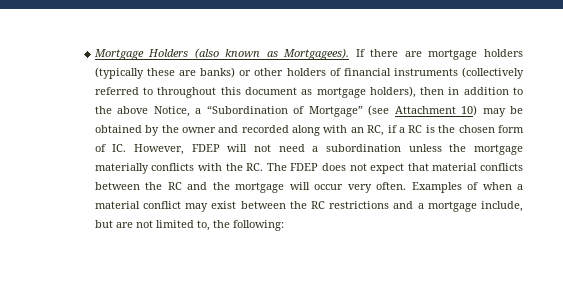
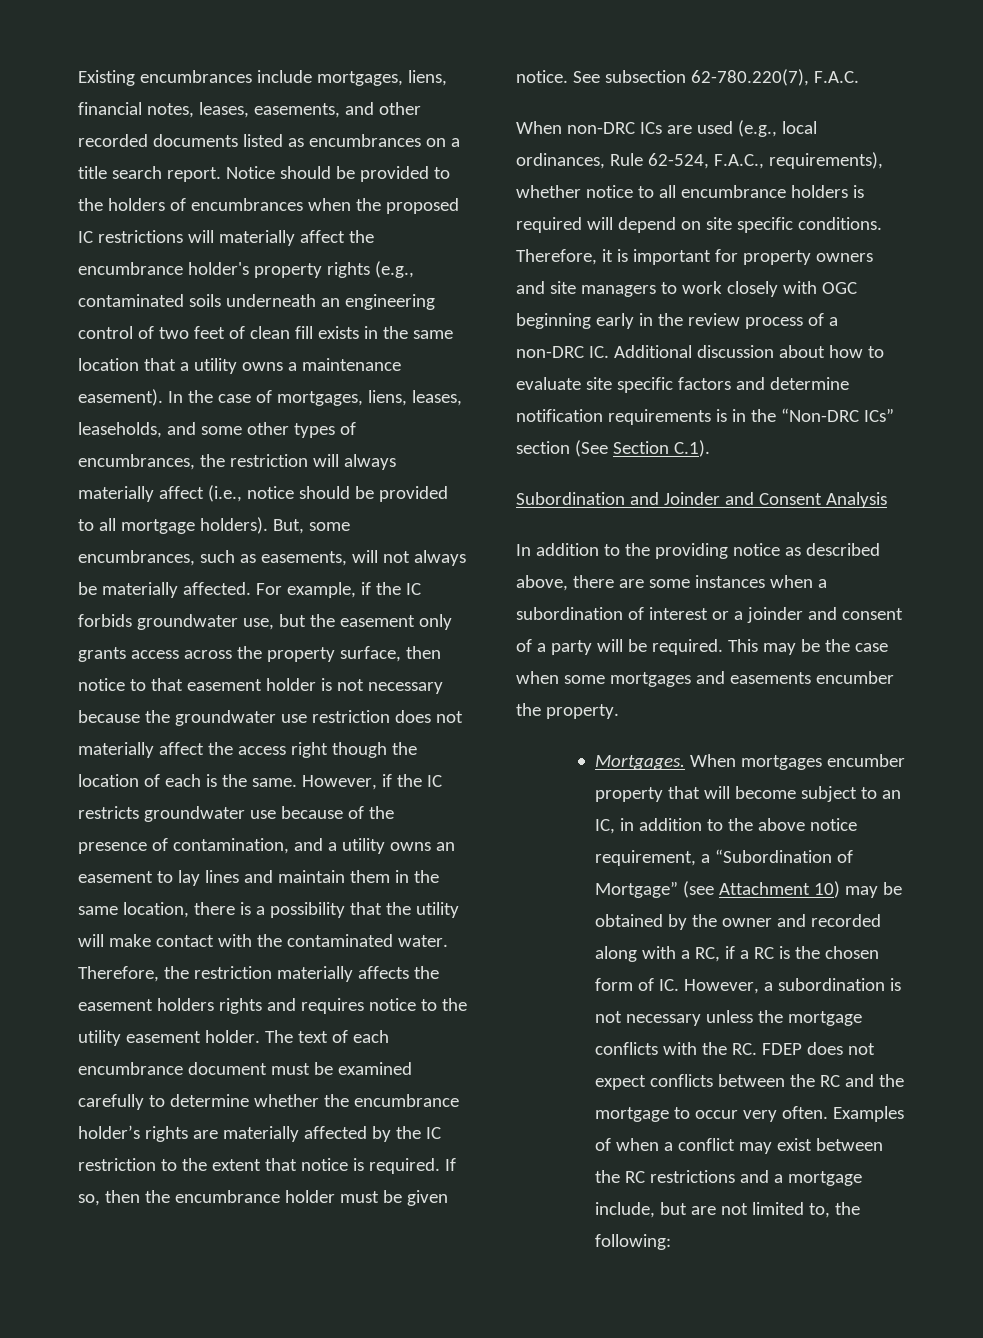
[93,48,523,60] [94,67,525,79] [94,86,445,98] Mortgage Holders (also known as Mortgagees). If there are mortgage holders (typically these are banks) or other holders of financial instruments (collectively referred to throughout this document as mortgage holders), then -> [78,70,447,86] [78,102,421,118] [78,134,460,147] [78,166,450,182] [78,198,459,214] [78,230,374,246] [78,261,414,278] [78,294,435,310] [78,326,453,339] [78,358,401,374] [78,389,462,406] [78,422,356,438] [78,454,396,470] [78,485,448,502] [78,517,350,534] [78,550,466,566] [78,582,421,598] [78,614,452,630] [78,646,441,662] [78,678,443,694] [78,710,463,726] [78,742,417,758] [78,774,442,790] [78,806,394,822] [78,838,455,854] [78,870,439,886] [78,902,459,918] [78,934,448,947] [78,966,439,982] [78,998,467,1014] [78,1030,389,1046] [78,1062,412,1075] [78,1094,459,1110] [78,1125,441,1142] [78,1158,456,1174] [78,1190,448,1206] [516,69,859,86] [516,120,817,137] [516,152,883,169] [516,185,864,198] [516,217,882,233] [516,249,873,265] [516,281,857,297] [516,313,838,329] [516,345,884,358] [516,377,849,393] [516,408,894,425] [516,440,710,457] [516,492,887,508] [516,543,880,559] [516,575,827,591] [516,607,903,623] [516,639,888,655] [516,671,894,687] [516,703,619,719] [594,754,905,770] [594,786,901,802] [594,819,615,834] Existing encumbrances include mortgages, liens, financial notes, leases, easements, and other recorded documents listed as encumbrances on a title search report. Notice should be provided to the holders of encumbrances when the proposed IC restrictions will materially affect the encumbrance holder's property rights (e.g., contaminated soils underneath an engineering control of two feet of clean fill exists in the same location that a utility owns a maintenance easement). In the case of mortgages, liens, leases, leaseholds, and some other types of encumbrances, the restriction will always materially affect (i.e., notice should be provided to all mortgage holders). But, some encumbrances, such as easements, will not always be materially affected. For example, if the IC forbids groundwater use, but the easement only grants access across the property surface, then notice to that easement holder is not necessary because the groundwater use restriction does not materially affect the access right though the location of each is the same. However, if the IC restricts groundwater use because of the presence of contamination, and a utility owns an easement to lay lines and maintain them in the same location, there is a possibility that the utility will make contact with the contaminated water. Therefore, the restriction materially affects the easement holders rights and requires notice to the utility easement holder. The text of each encumbrance document must be examined carefully to determine whether the encumbrance holder’s rights are materially affected by the IC restriction to the extent that notice is required. If so, then the encumbrance holder must be given notice. See subsection 62-780.220(7), F.A.C. // When non-DRC ICs are used (e.g., local ordinances, Rule 62-524, F.A.C., requirements), whether notice to all encumbrance holders is required will depend on site specific conditions. Therefore, it is important for property owners and site managers to work closely with OGC beginning early in the review process of a non-DRC IC. Additional discussion about how to evaluate site specific factors and determine notification requirements is in the “Non-DRC ICs” section (See Section C.1). // Subordination and Joinder and Consent Analysis // In addition to the providing notice as described above, there are some instances when a subordination of interest or a joinder and consent of a party will be required. This may be the case when some mortgages and easements encumber the property. // Mortgages. When mortgages encumber property that will become subject to an IC,
[153,106,190,117] Notice, -> [809,818,857,831] [594,850,696,866] notice requirement,
[350,127,364,133] an -> [680,950,690,959] a
[191,144,402,152] FDEP will not need a subordination -> [763,978,901,991] [594,1011,701,1026] a subordination is not necessary
[94,163,149,174] materially -> (862, 1018) none
[266,163,287,171] The -> (757, 1049) none
[407,163,478,171] that material -> (646, 1082) none
[289,182,310,190] will -> [673,1107,690,1119] to
[94,201,140,209] material -> (673, 1146) none

